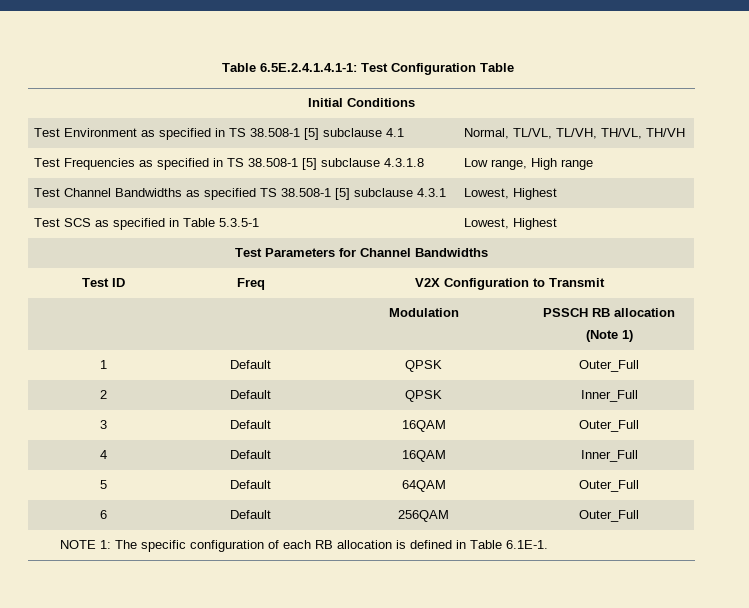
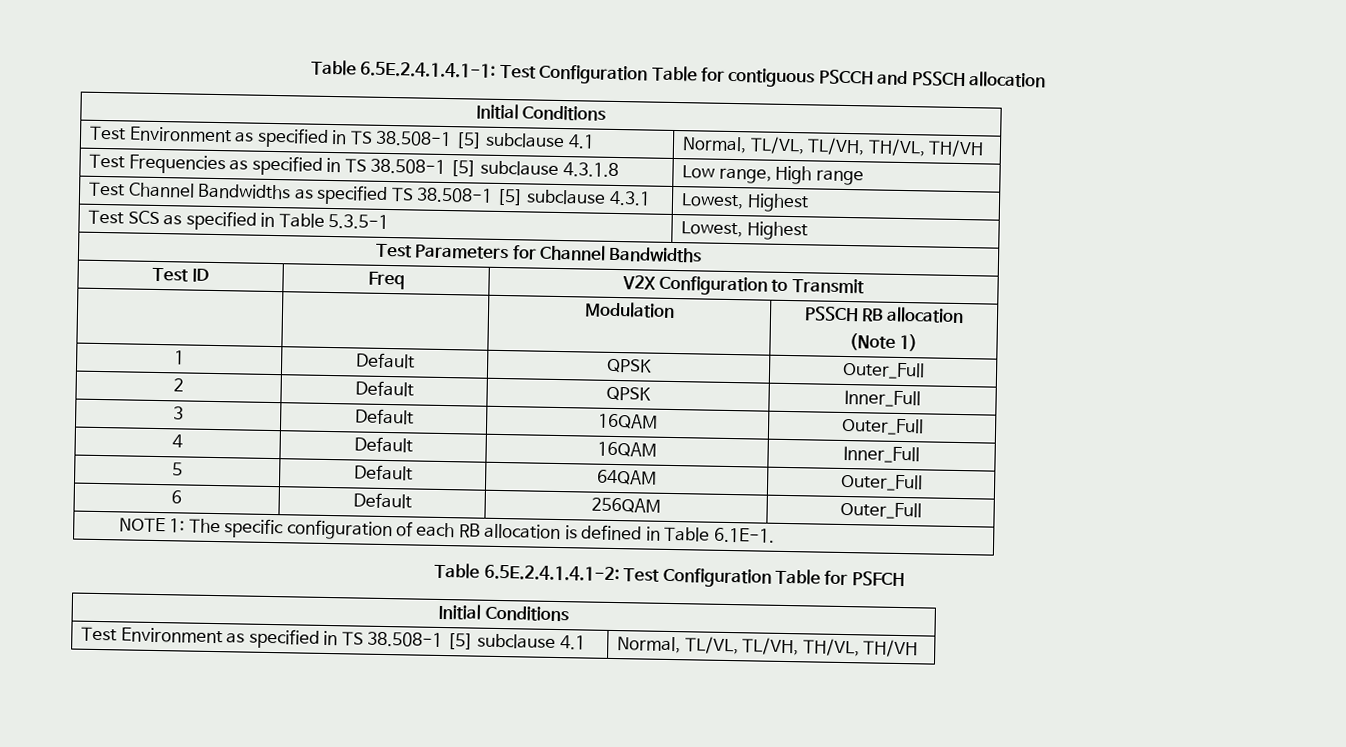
(514, 67) none -> [700,67,1047,88] for contiguous PSCCH and PSSCH allocation
(549, 544) none -> [434,562,905,588] [438,603,569,622] [81,626,586,650] [617,636,919,658] // Table 6.5E.2.4.1.4.1-2: Test Configuration Table for PSFCH // Initial Conditions // Test Environment as specified in TS 38.508-1 [5] subclause 4.1 | Normal, TL/VL, TL/VH, TH/VL, TH/VH

